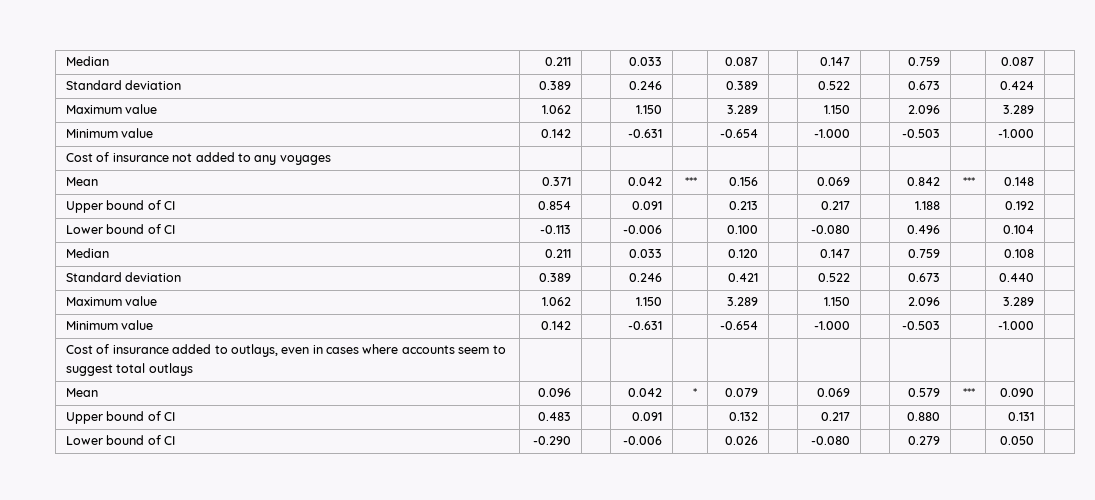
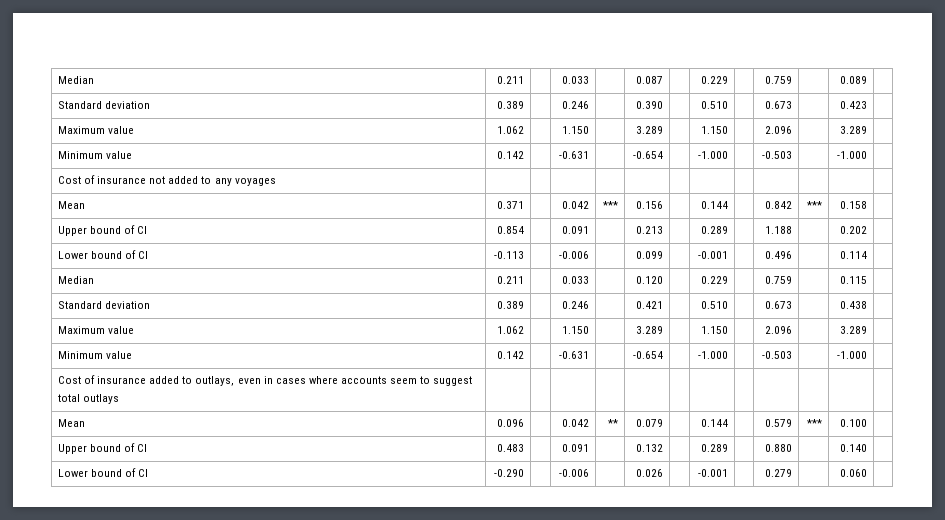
[819,57,850,66] [907,57,940,66] [1000,57,1034,66] [66,80,182,90] [538,81,571,90] [628,81,662,90] [725,81,758,90] [817,81,850,90] [907,81,940,90] [999,81,1034,90] 0.147 | | 0.759 | | 0.087 | // Standard deviation | 0.389 | | 0.246 | | 0.389 | | 0.522 | | 0.673 | | 0.424 -> [701,76,729,84] [765,76,793,84] [840,76,868,84] [57,101,151,109] [497,101,525,109] [562,101,590,109] [636,101,664,109] [701,101,729,109] [765,101,793,109] [840,101,868,109] 0.229 | | 0.759 | | 0.089 | // Standard deviation | 0.389 | | 0.246 | | 0.390 | | 0.510 | | 0.673 | | 0.423
[816,177,850,186] 0.069 -> [701,201,729,209] 0.144
[1003,177,1034,186] 0.148 -> [840,201,868,209] 0.158
[820,201,850,210] 0.217 -> [701,226,729,234] 0.289
[1004,201,1034,210] 0.192 -> [840,226,868,234] 0.202
[726,225,758,234] [810,225,850,234] 0.100 | | -0.080 -> [636,251,664,259] [698,251,729,259] 0.099 | | -0.001
[1002,225,1034,234] 0.104 -> [840,251,868,259] 0.114
[819,249,850,258] [907,249,940,258] [1003,249,1034,258] 0.147 | | 0.759 | | 0.108 -> [701,276,729,284] [765,276,793,284] [840,276,868,284] 0.229 | | 0.759 | | 0.115
[817,273,850,282] [907,273,940,282] [998,273,1034,282] 0.522 | | 0.673 | | 0.440 -> [701,301,729,309] [765,301,793,309] [840,301,868,309] 0.510 | | 0.673 | | 0.438
[692,388,697,397] * -> [608,419,619,427] **
[816,388,850,397] 0.069 -> [701,419,729,427] 0.144
[999,388,1034,397] 0.090 -> [840,419,868,427] 0.100
[820,412,850,421] 0.217 -> [701,444,729,452] 0.289
[1007,412,1034,421] 0.131 -> [840,444,868,452] 0.140
[810,436,850,445] -0.080 -> [698,469,729,477] -0.001
[999,436,1034,445] 0.050 -> [840,469,868,477] 0.060

